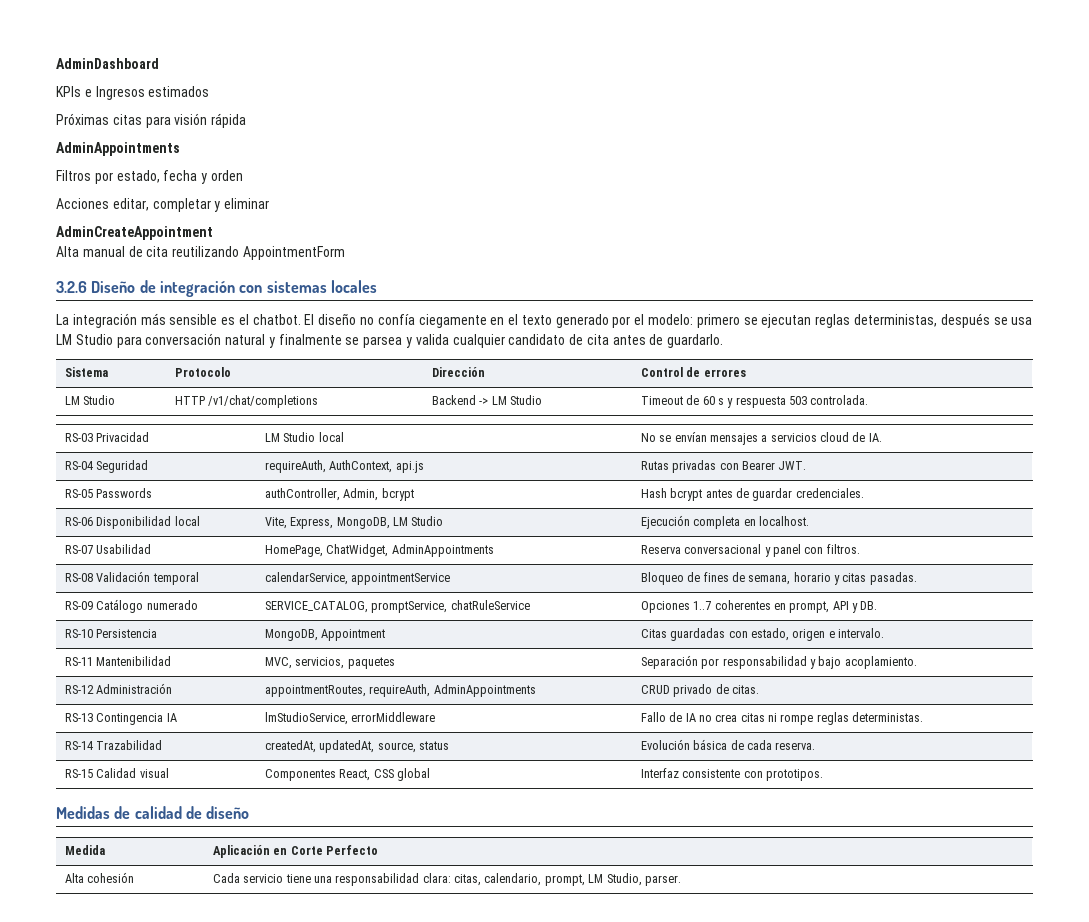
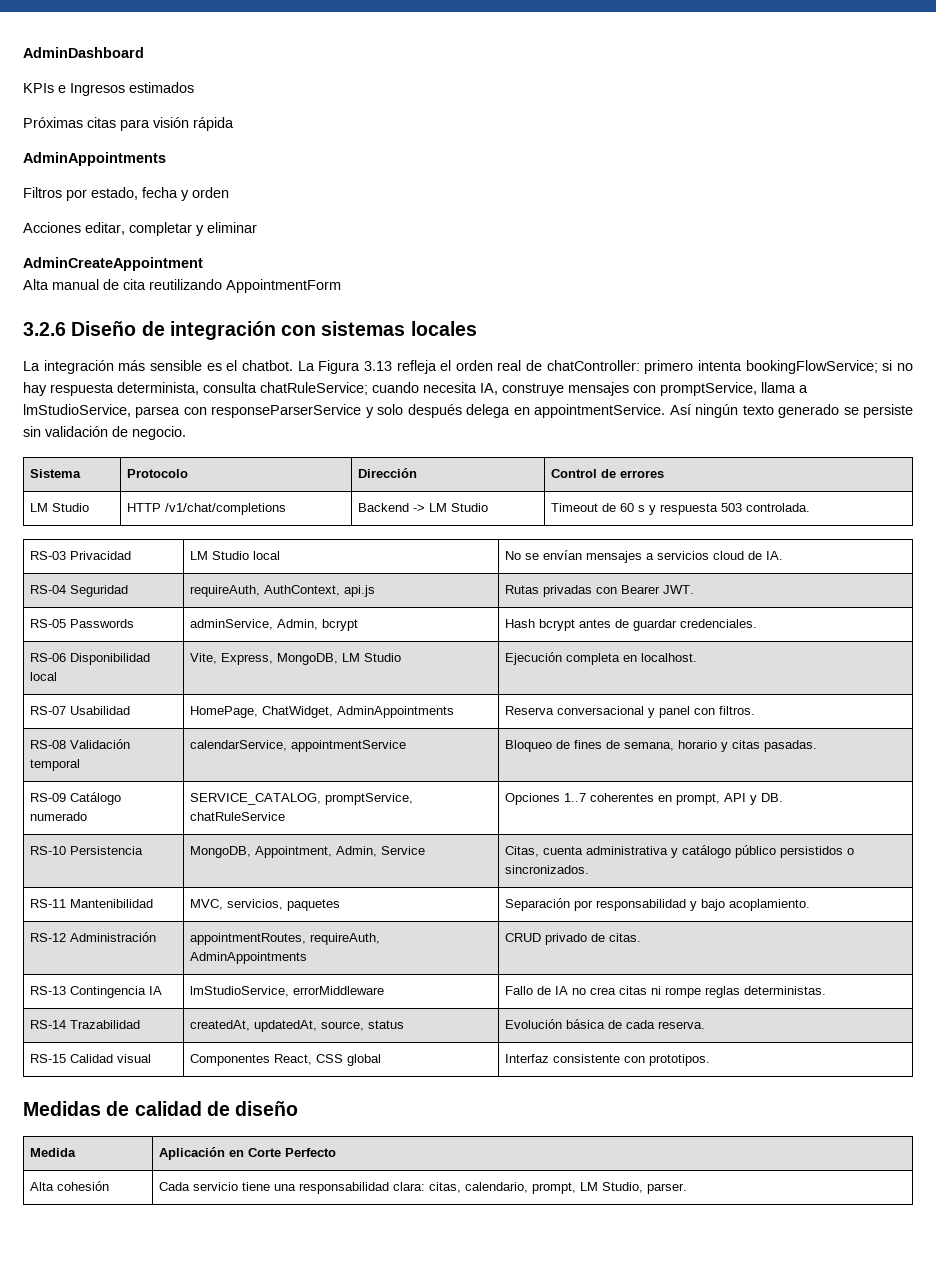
[304,313,1033,328] [56,333,724,348] El diseño no confía ciegamente en el texto generado por el modelo: primero se ejecutan reglas deterministas, después se usa LM Studio para conversación natural y finalmente se parsea y valida cualquier candidato de cita antes de guardarlo. -> [297,360,913,374] [23,382,808,396] [23,404,913,418] [23,426,186,440] La Figura 3.13 refleja el orden real de chatController: primero intenta bookingFlowService; si no hay respuesta determinista, consulta chatRuleService; cuando necesita IA, construye mensajes con promptService, llama a lmStudioService, parsea con responseParserService y solo después delega en appointmentService. Así ningún texto generado se persiste sin validación de negocio.
[264,488,340,501] authController, -> [189,619,273,630] adminService,
[321,629,386,641] [640,628,885,641] Appointment | Citas guardadas con estado, origen e intervalo. -> [254,846,425,858] [504,845,854,858] [504,865,589,874] Appointment, Admin, Service | Citas, cuenta administrativa y catálogo público persistidos o sincronizados.

